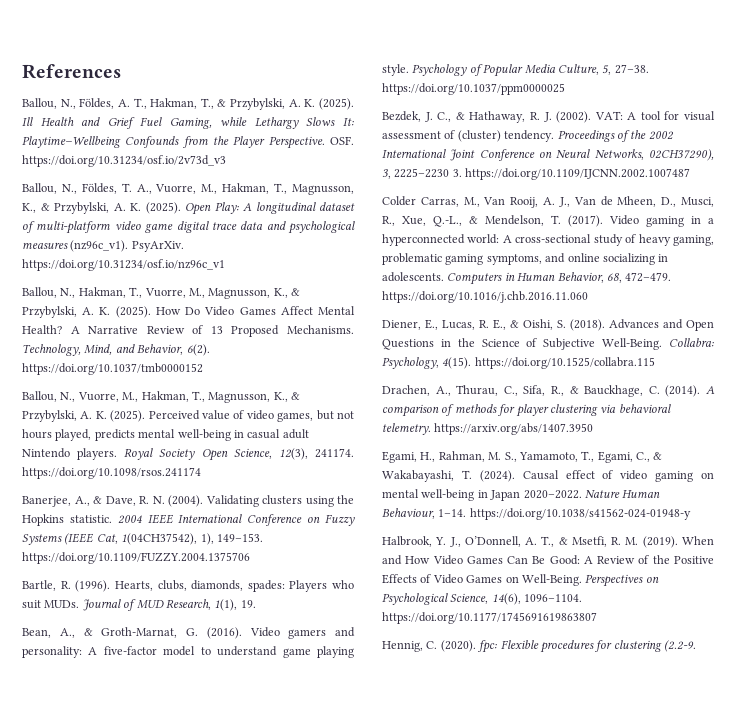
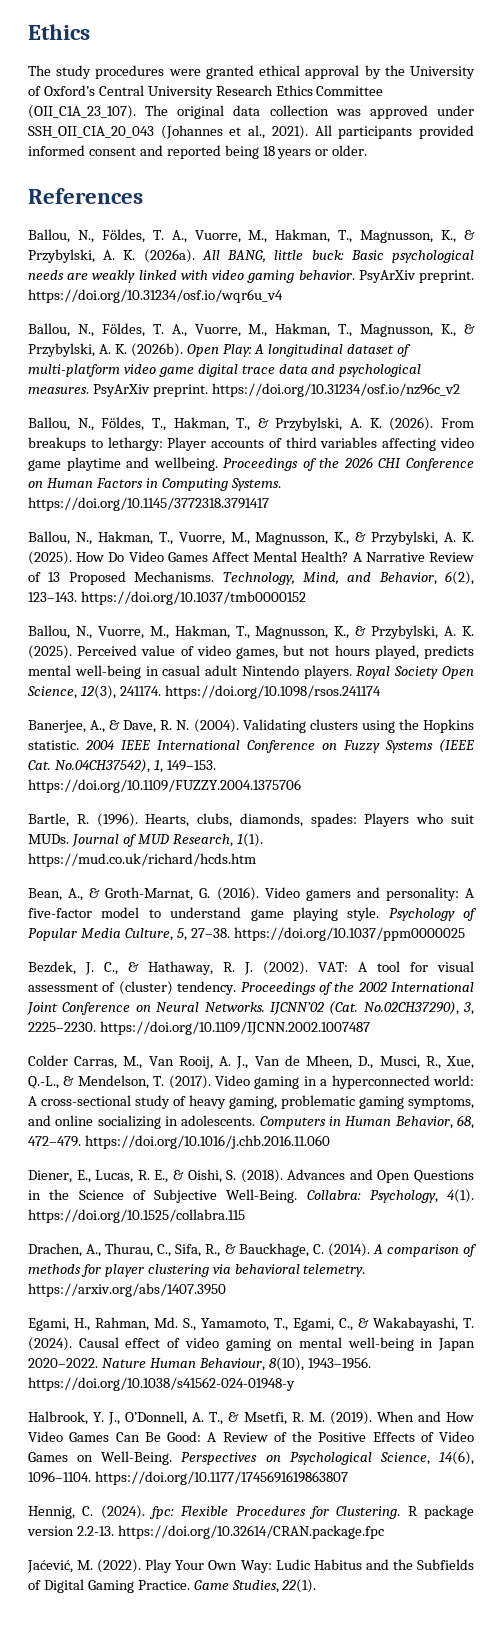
[22,64,121,79] [22,98,354,110] [22,117,354,129] [22,136,354,149] [22,155,226,167] References // Ballou, N., Földes, A. T., Hakman, T., & Przybylski, A. K. (2025). Ill Health and Grief Fuel Gaming, while Lethargy Slows It: Playtime–Wellbeing Confounds from the Player Perspective. OSF. https://doi.org/10.31234/osf.io/2v73d_v3 -> [28,24,90,40] [28,65,476,79] [28,85,384,99] [28,105,475,119] [28,125,475,139] [28,145,368,159] [28,188,143,204] Ethics // The study procedures were granted ethical approval by the University of Oxford’s Central University Research Ethics Committee (OII_C1A_23_107). The original data collection was approved under SSH_OII_CIA_20_043 (Johannes et al., 2021). All participants provided informed consent and reported being 18 years or older. // References
[145,202,181,214] (2025). -> [143,249,475,263] [28,270,475,283] [28,289,283,303] [28,323,476,337] [28,343,183,357] (2026a). All BANG, little buck: Basic psychological needs are weakly linked with video gaming behavior. PsyArXiv preprint. https://doi.org/10.31234/osf.io/wqr6u_v4 // Ballou, N., Földes, T. A., Vuorre, M., Hakman, T., Magnusson, K., & Przybylski, A. K. (2026b).
[22,240,184,252] [22,259,225,271] measures (nz96c_v1). PsyArXiv. https://doi.org/10.31234/osf.io/nz96c_v1 -> [28,383,460,397] [28,417,474,431] [28,437,474,451] [28,457,474,471] [28,478,281,491] [28,497,269,511] measures. PsyArXiv preprint. https://doi.org/10.31234/osf.io/nz96c_v2 // Ballou, N., Földes, T., Hakman, T., & Przybylski, A. K. (2026). From breakups to lethargy: Player accounts of third variables affecting video game playtime and wellbeing. Proceedings of the 2026 CHI Conference on Human Factors in Computing Systems. https://doi.org/10.1145/3772318.3791417
[186,344,210,356] 6(2). -> [445,571,474,585] [28,592,77,602] 6(2), 123–143.
[96,533,214,545] Cat, 1(04CH37542), 1), -> [28,759,163,773] Cat. No.04CH37542), 1,
[214,599,256,611] 1(1), 19. -> [236,833,263,847] [28,853,256,867] 1(1). https://mud.co.uk/richard/hcds.htm
[594,149,714,161] [382,168,462,179] Networks, 02CH37290), 3, 2225–2230 3. -> [204,1001,474,1015] [28,1022,96,1032] Networks. IJCNN’02 (Cat. No.02CH37290), 3, 2225–2230.
[442,357,472,369] 4(15). -> [447,1189,474,1203] 4(1).
[488,452,502,460] M. -> [154,1317,178,1328] Md.
[438,509,467,517] 1–14. -> [268,1357,371,1371] 8(10), 1943–1956.
[440,640,476,652] (2020). -> [100,1505,145,1519] (2024).
[539,640,696,653] procedures for clustering (2.2-9. -> [235,1505,474,1519] [27,1525,384,1539] [27,1559,474,1573] [28,1579,317,1593] Procedures for Clustering. R package version 2.2-13. https://doi.org/10.32614/CRAN.package.fpc // Jaćević, M. (2022). Play Your Own Way: Ludic Habitus and the Subfields of Digital Gaming Practice. Game Studies, 22(1).

